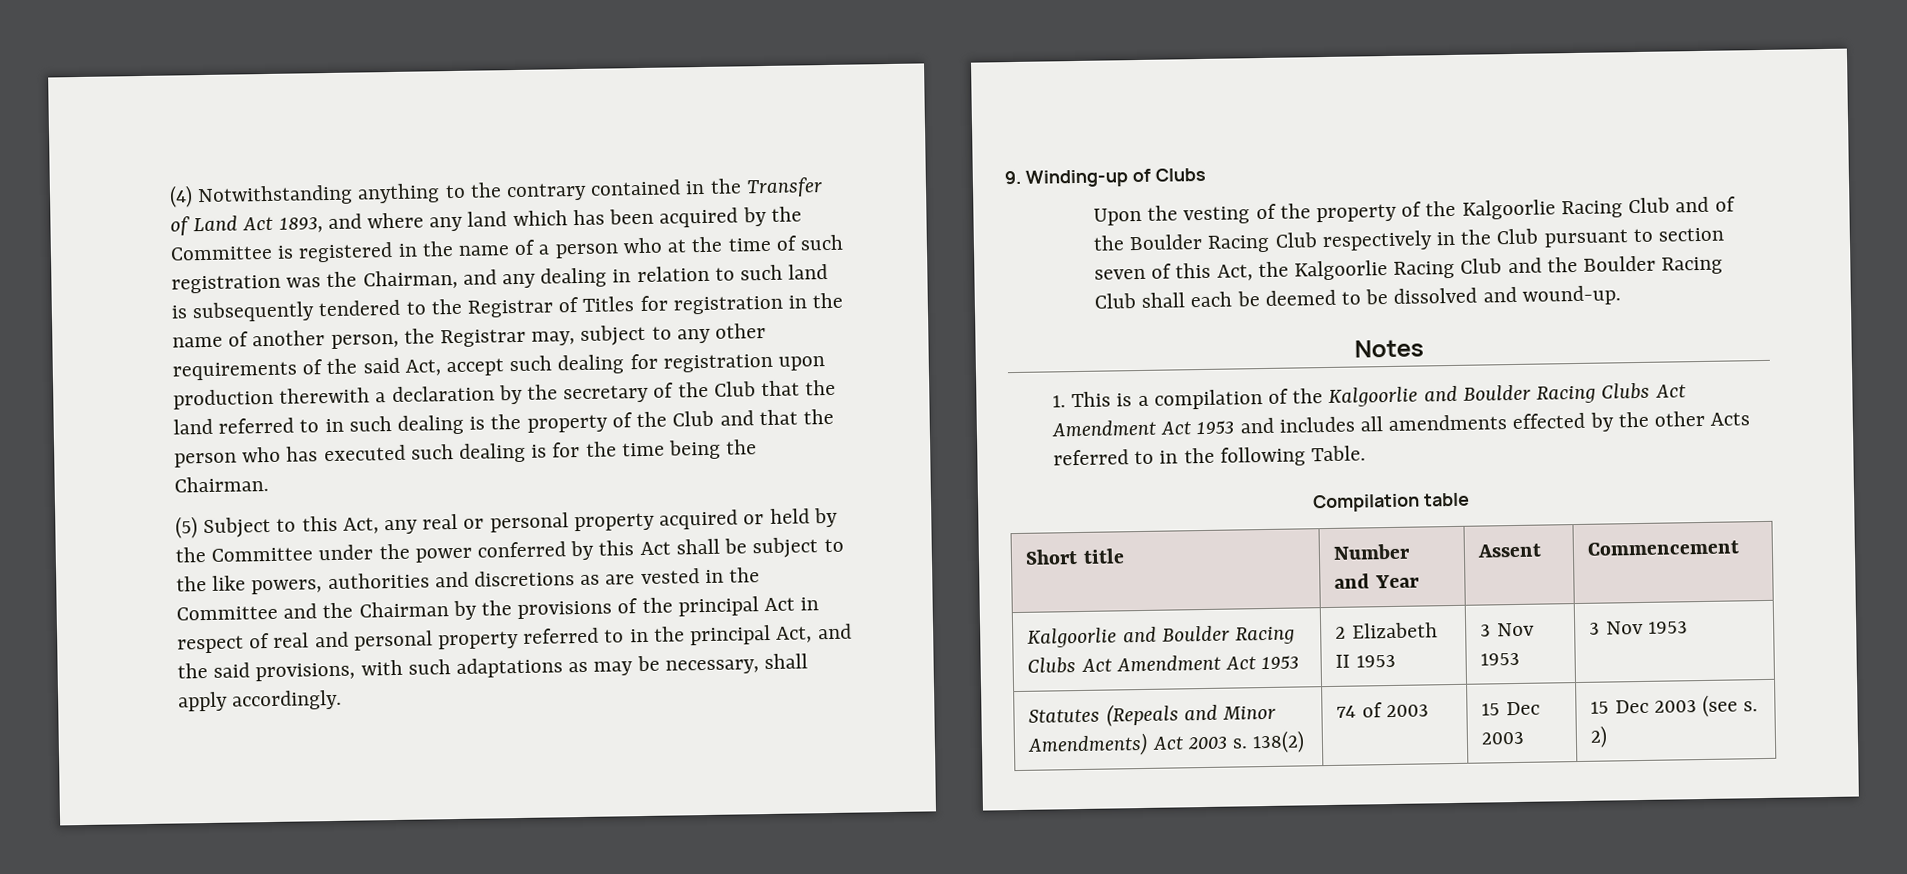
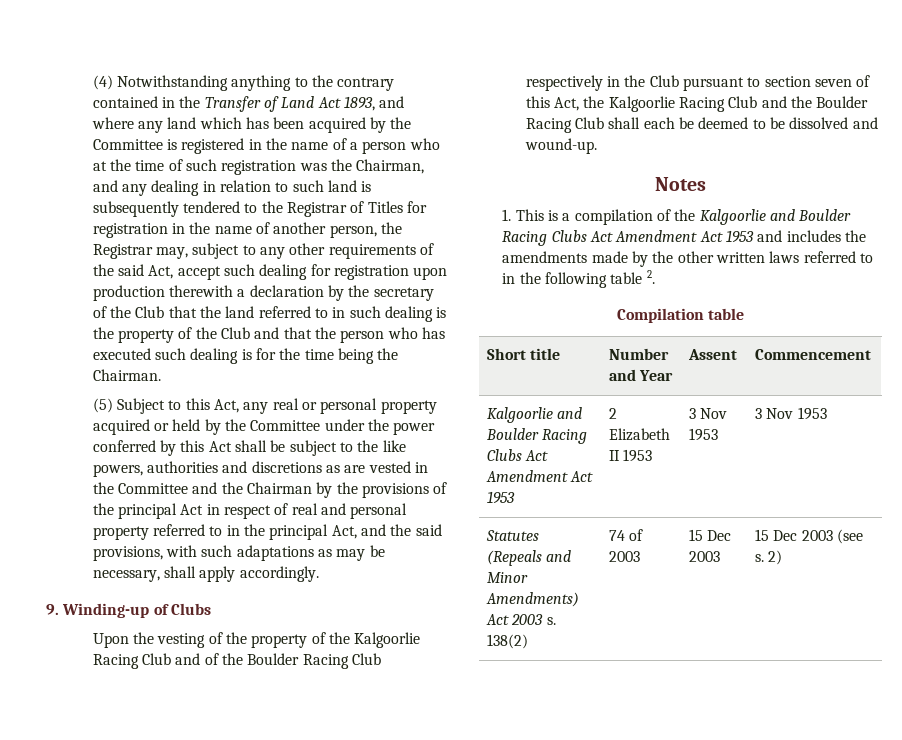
[1360,412,1586,432] all amendments effected -> [844,230,866,242] [502,251,628,263] the amendments made
[1710,412,1751,426] Acts -> [715,251,800,263] written laws
[1311,445,1367,462] Table. -> [610,270,655,284] table 2.

